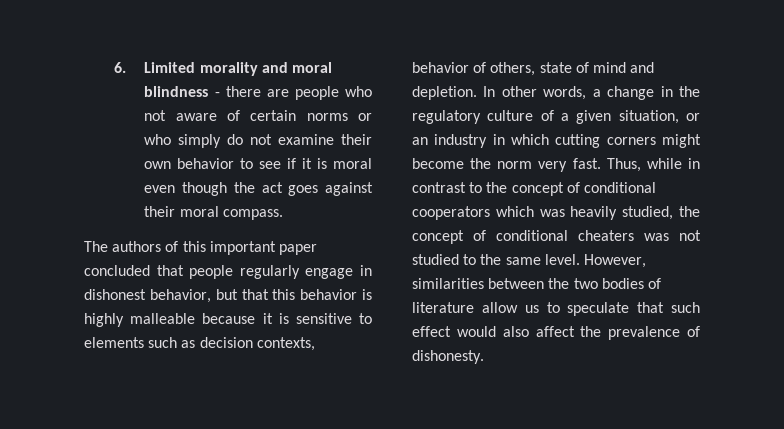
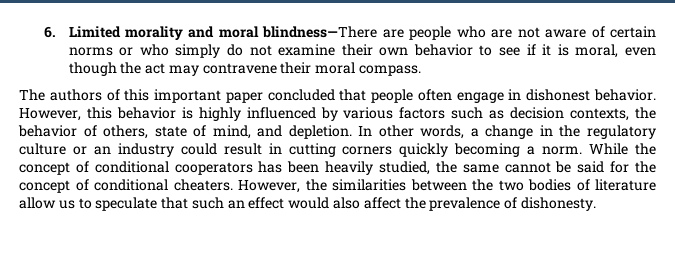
[144,86,261,97] blindness - there -> [262,26,378,38] blindness—There
(372, 91) none -> [491,29,513,38] are
[333,158,373,169] moral -> [575,44,619,58] moral,
[288,182,373,196] goes against -> [168,63,277,76] may contravene
[239,265,300,279] regularly -> [417,89,452,101] often
[149,289,269,303] behavior, but that -> [594,89,656,101] [19,108,81,121] behavior. However,
[130,313,372,324] [84,337,144,348] malleable because it is sensitive to elements -> [246,107,446,121] influenced by various factors
(315, 344) none -> [634,107,656,119] the
[592,62,626,73] mind -> [212,125,251,139] mind,
[540,110,700,124] [412,134,701,148] [412,158,700,172] [412,182,483,193] of a given situation, or an industry in which cutting corners might become the norm very fast. Thus, while in contrast to -> [72,143,629,157] or an industry could result in cutting corners quickly becoming a norm. While
[495,206,565,217] which was -> [258,161,320,173] has been
[412,230,701,244] [412,254,646,268] concept of conditional cheaters was not studied to the same level. However, -> [462,161,656,173] [19,179,327,193] same cannot be said for the concept of conditional cheaters. However, the
(700, 307) none -> [227,200,245,209] an

